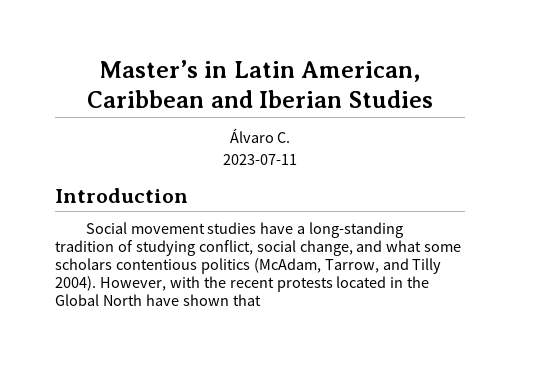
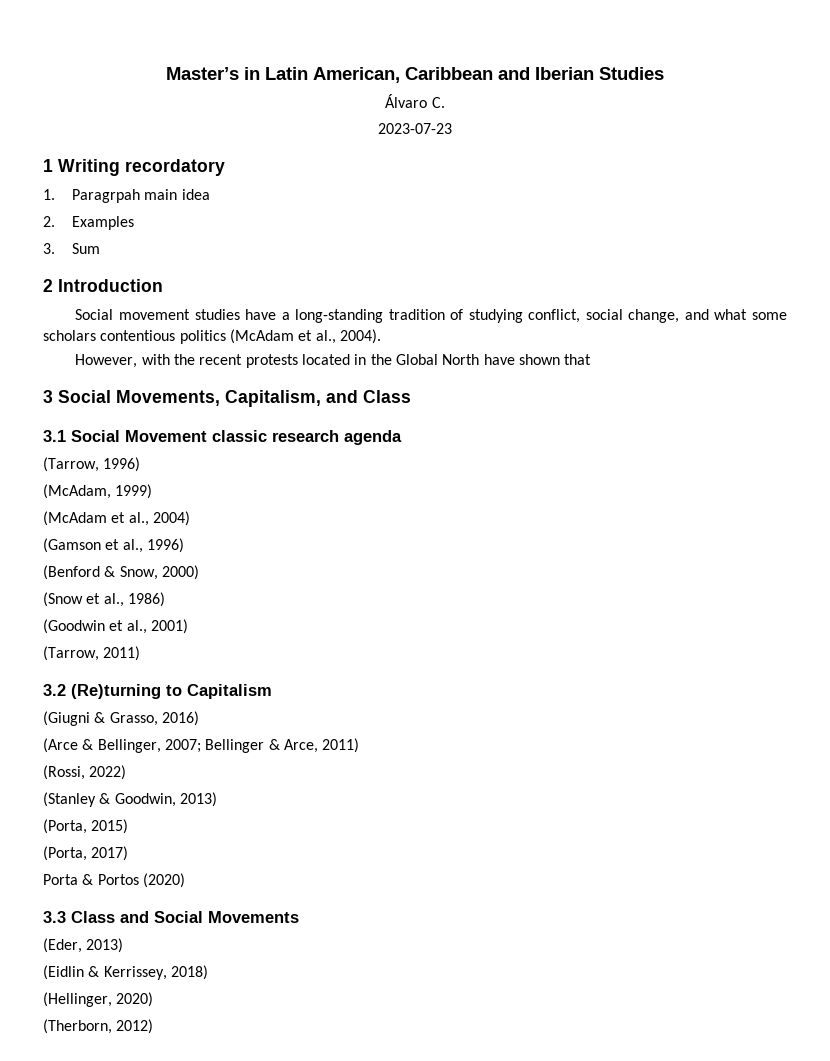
[223,154,297,165] 2023-07-11 // -> [378,123,452,134] [43,159,225,176] [43,189,210,203] [43,216,134,230] [43,243,100,254] [43,279,53,292] 2023-07-23 // 1 Writing recordatory // 1. Paragrpah main idea // 2. Examples // 3. Sum // 2
[253,258,442,274] (McAdam, Tarrow, and Tilly -> [229,329,336,344] (McAdam et al.,
(96, 283) none -> (381, 336) //
(261, 300) none -> [43,390,411,407] [43,430,402,445] [43,457,141,472] [43,484,153,499] [43,511,190,526] [43,538,184,553] [43,565,199,580] [43,592,165,607] [43,619,188,634] [43,646,141,661] [43,684,272,699] [43,711,199,726] [43,738,360,753] [43,765,127,780] [43,792,217,807] [43,819,129,834] [43,846,129,861] [43,873,185,888] [43,911,299,923] [43,938,124,953] [43,965,208,980] [43,992,154,1007] [43,1019,154,1034] // 3 Social Movements, Capitalism, and Class // 3.1 Social Movement classic research agenda // (Tarrow, 1996) // (McAdam, 1999) // (McAdam et al., 2004) // (Gamson et al., 1996) // (Benford & Snow, 2000) // (Snow et al., 1986) // (Goodwin et al., 2001) // (Tarrow, 2011) // 3.2 (Re)turning to Capitalism // (Giugni & Grasso, 2016) // (Arce & Bellinger, 2007; Bellinger & Arce, 2011) // (Rossi, 2022) // (Stanley & Goodwin, 2013) // (Porta, 2015) // (Porta, 2017) // Porta & Portos (2020) // 3.3 Class and Social Movements // (Eder, 2013) // (Eidlin & Kerrissey, 2018) // (Hellinger, 2020) // (Therborn, 2012)

